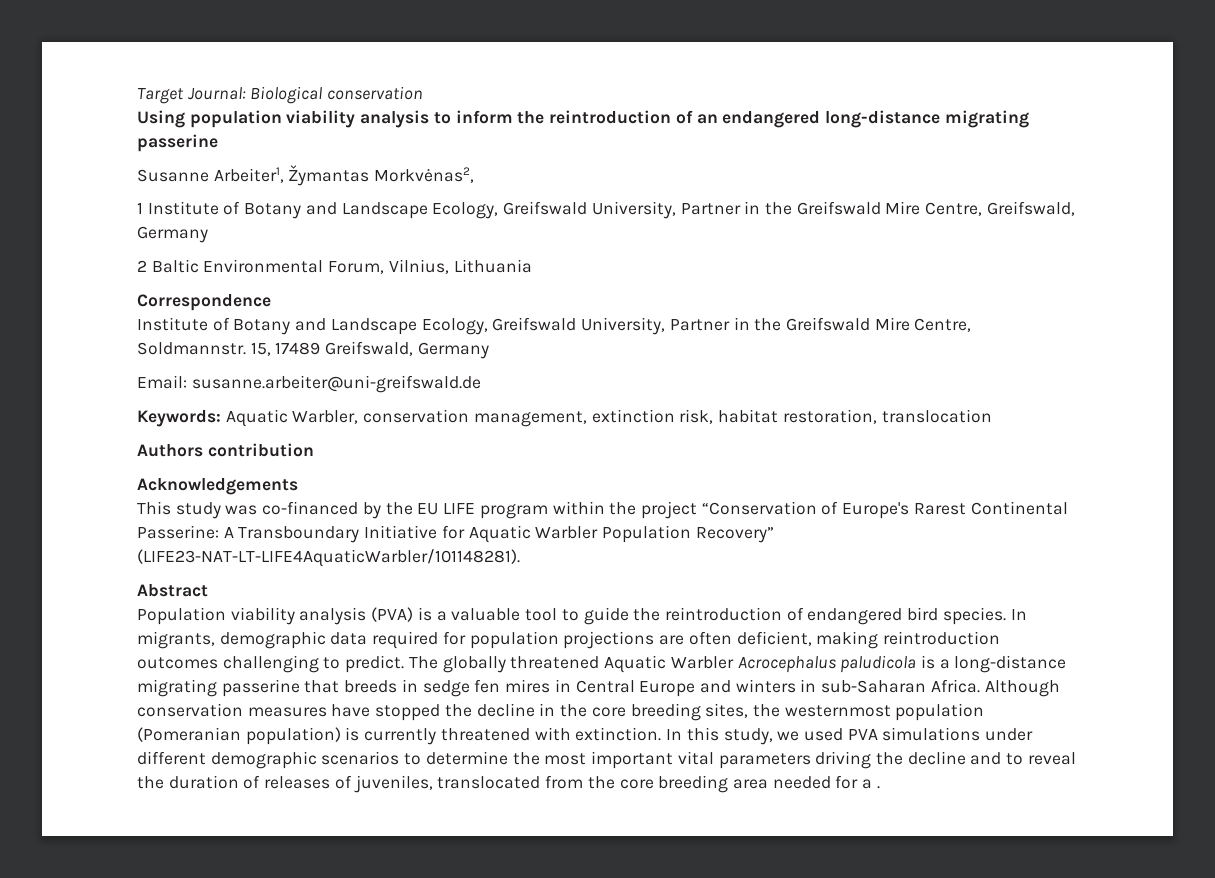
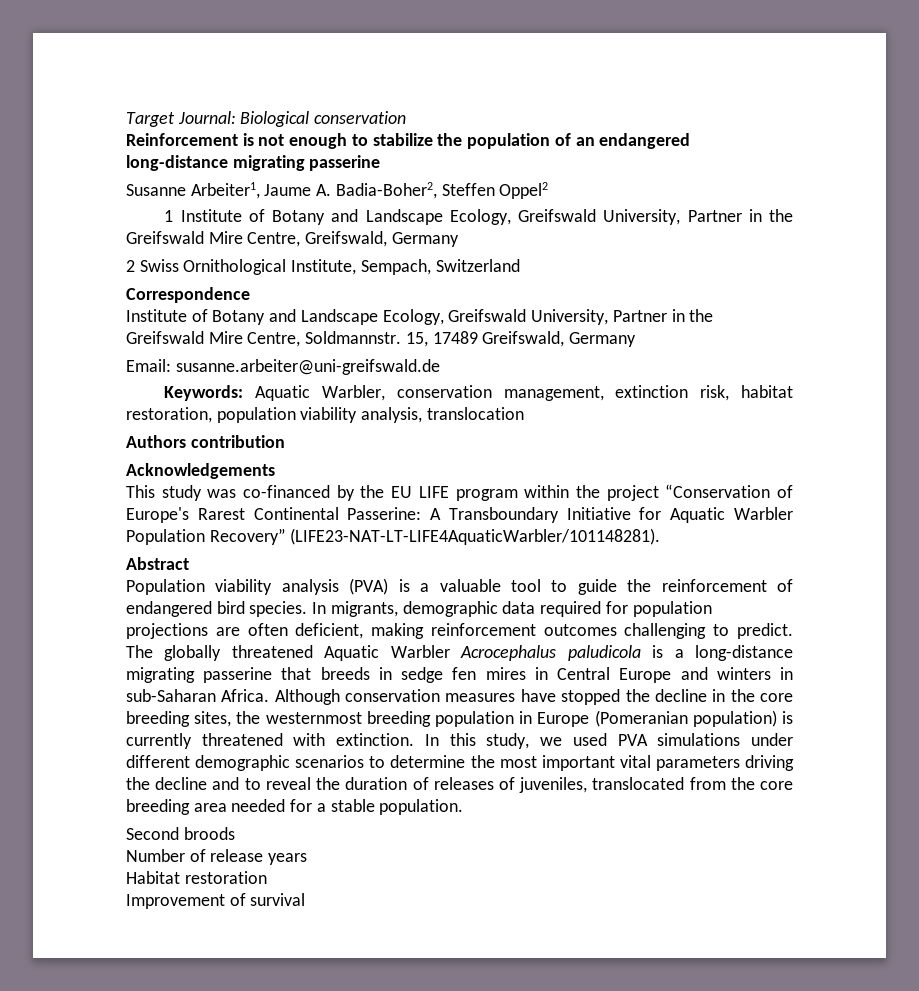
[137,110,672,128] Using population viability analysis to inform the reintroduction -> [126,133,551,149] Reinforcement is not enough to stabilize the population
[288,165,475,186] Žymantas Morkvėnas2, -> [264,182,549,199] Jaume A. Badia-Boher2, Steffen Oppel2
[151,259,532,274] Baltic Environmental Forum, Vilnius, Lithuania -> [139,259,520,275] Swiss Ornithological Institute, Sempach, Switzerland
(877, 416) none -> [216,407,423,423] population viability analysis,
[664,607,782,621] reintroduction -> [661,579,767,592] reinforcement
[882,631,1000,645] reintroduction -> [430,623,536,636] reinforcement
[895,703,985,721] population -> [366,711,590,727] breeding population in Europe
[876,786,880,789] . -> [330,799,464,815] [126,827,235,840] [126,849,308,865] [126,871,267,884] [126,893,306,909] stable population. // Second broods // Number of release years // Habitat restoration // Improvement of survival

